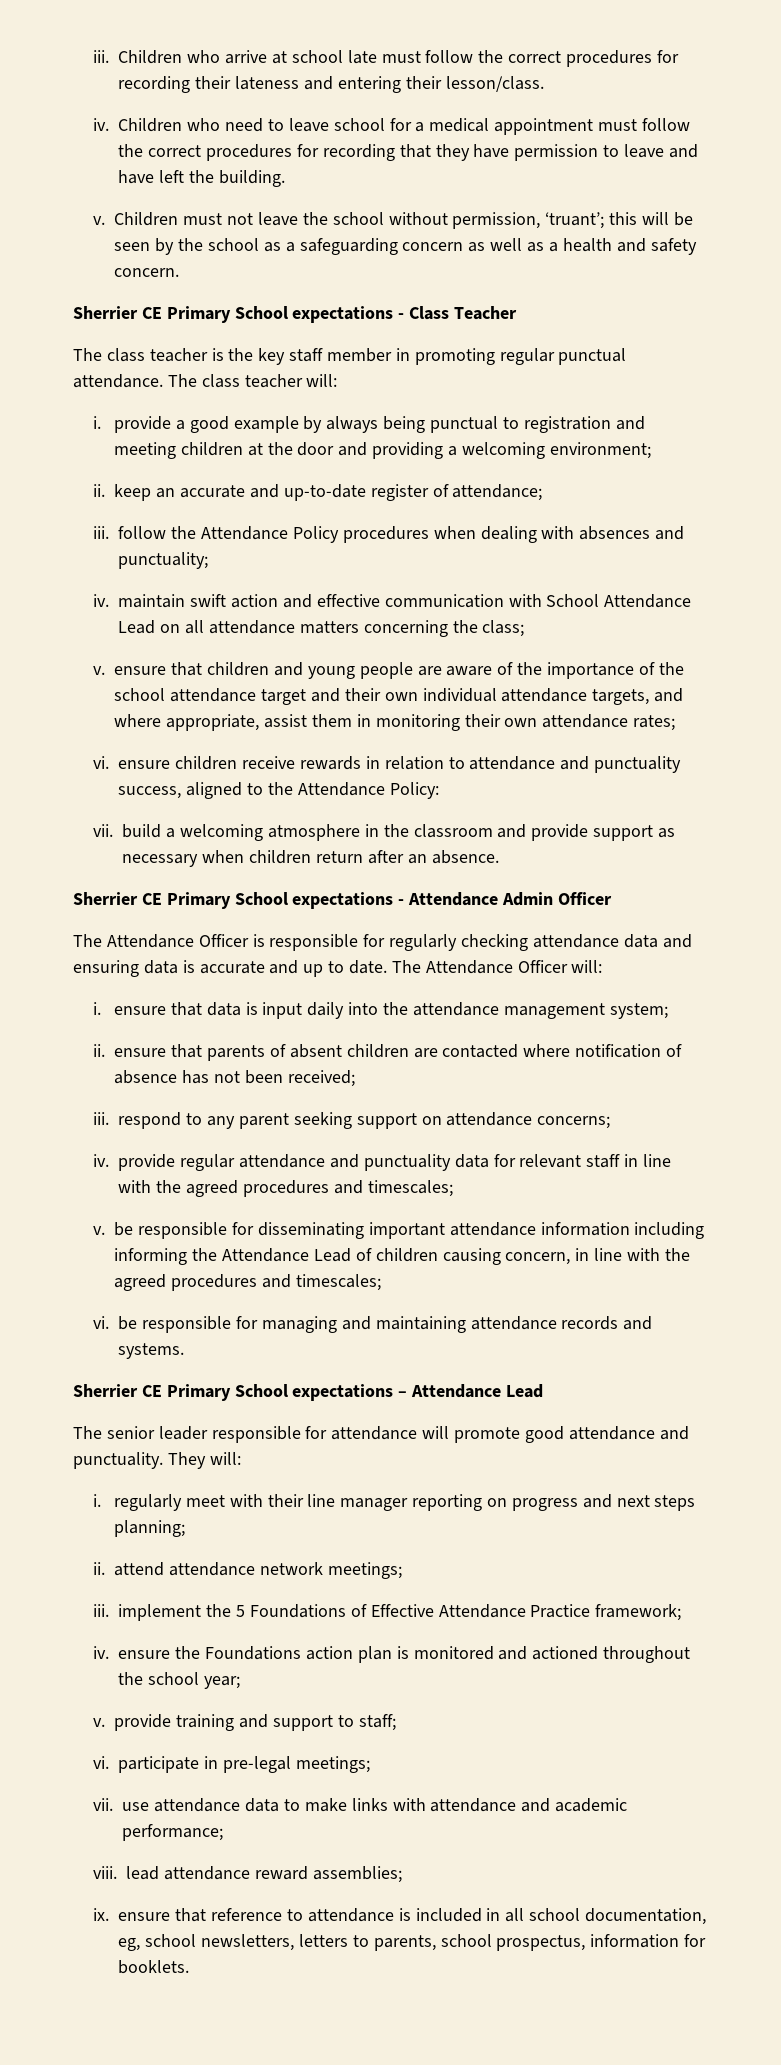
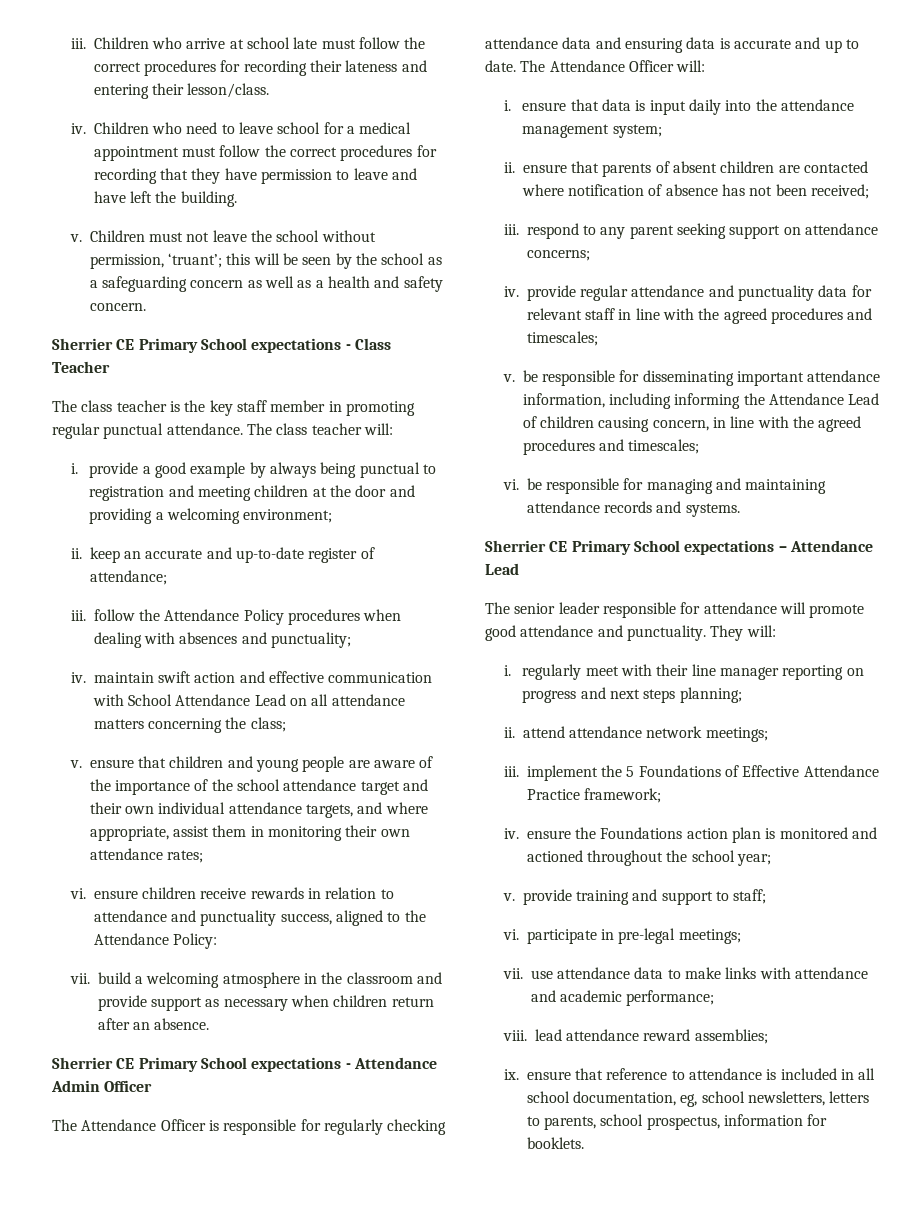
[540,1222,630,1236] information -> [522,393,605,408] information,

